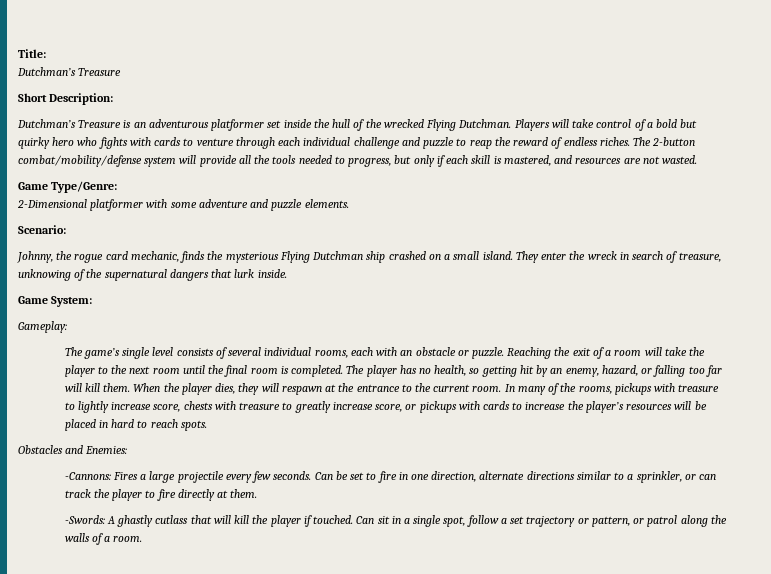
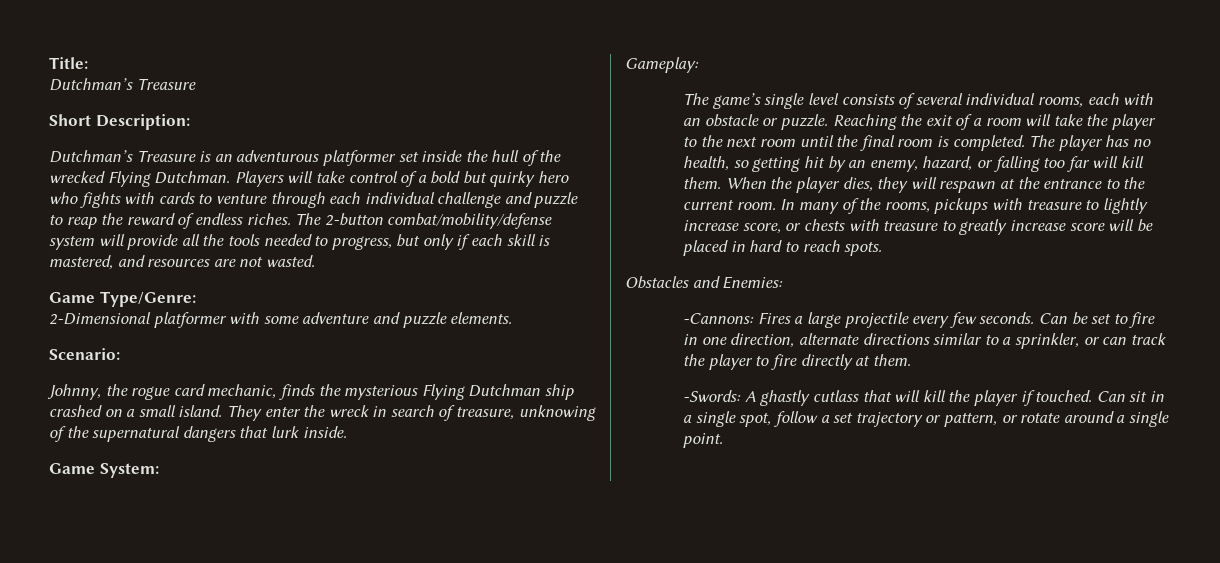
(181, 408) none -> [785,223,802,231] or
[375,401,673,413] score, or pickups with cards to increase the player’s resources -> [1069,223,1105,231] score
[647,515,727,527] [64,533,143,545] patrol along the walls of a room. -> [1020,411,1169,427] [683,433,724,448] rotate around a single point.

